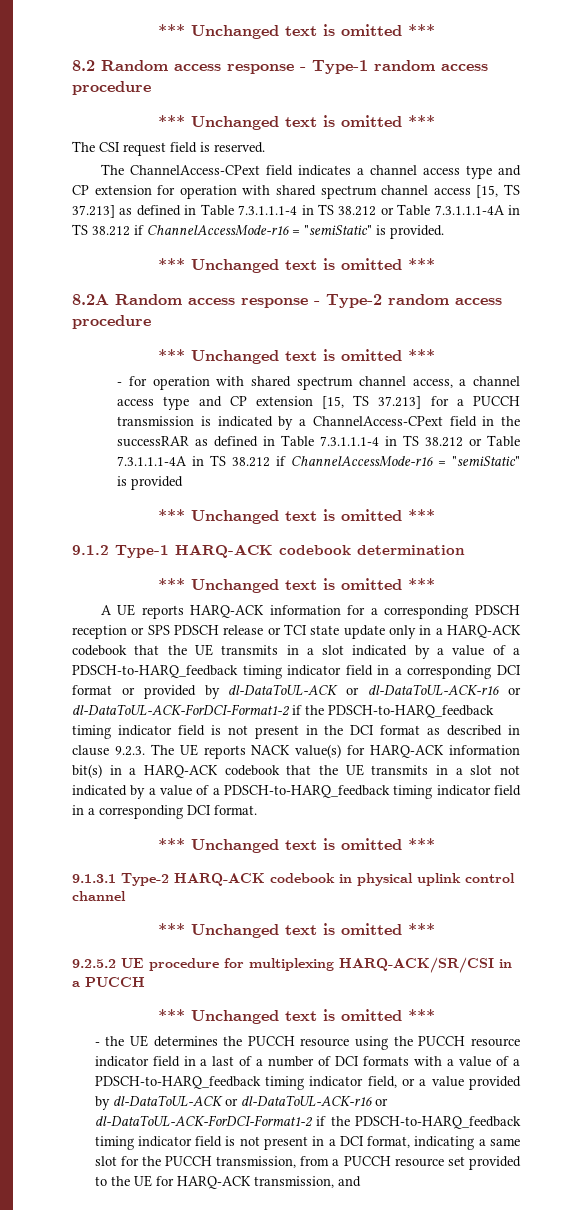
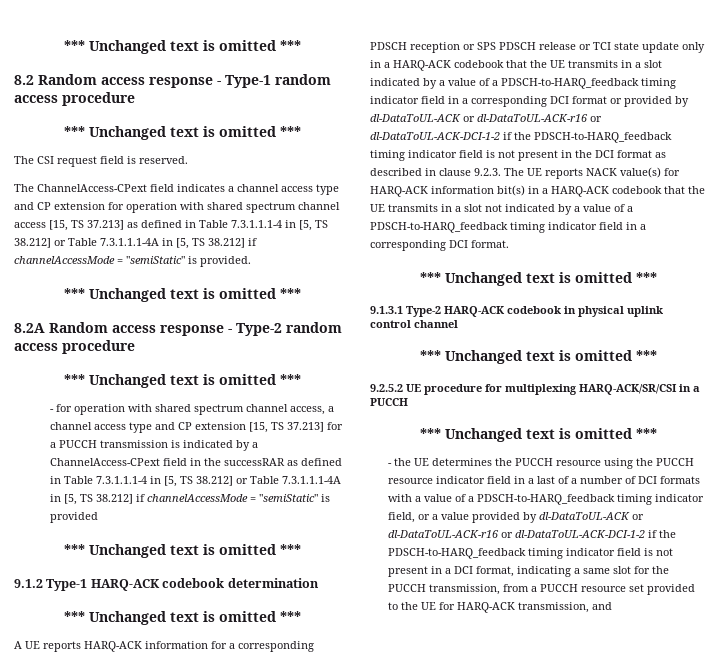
[317,204,520,216] [72,224,289,236] TS 38.212 or Table 7.3.1.1.1-4A in TS 38.212 if ChannelAccessMode-r16 -> [299,220,328,231] [14,238,257,249] [14,256,115,264] [5, TS 38.212] or Table 7.3.1.1.1-4A in [5, TS 38.212] if channelAccessMode
[403,435,520,447] [117,455,434,467] TS 38.212 or Table 7.3.1.1.1-4A in TS 38.212 if ChannelAccessMode-r16 -> [164,476,342,487] [50,494,249,505] [5, TS 38.212] or Table 7.3.1.1.1-4A in [5, TS 38.212] if channelAccessMode
[72,704,290,716] dl-DataToUL-ACK-ForDCI-Format1-2 -> [370,132,500,140] dl-DataToUL-ACK-DCI-1-2
[94,1115,313,1127] dl-DataToUL-ACK-ForDCI-Format1-2 -> [515,530,646,538] dl-DataToUL-ACK-DCI-1-2

